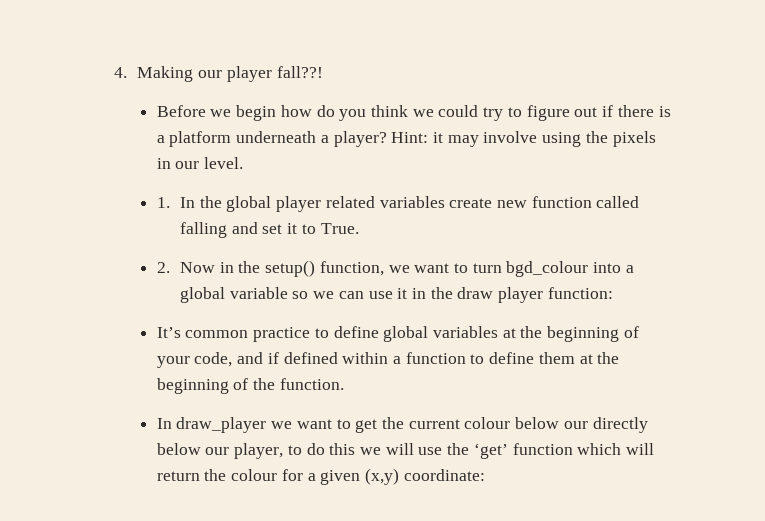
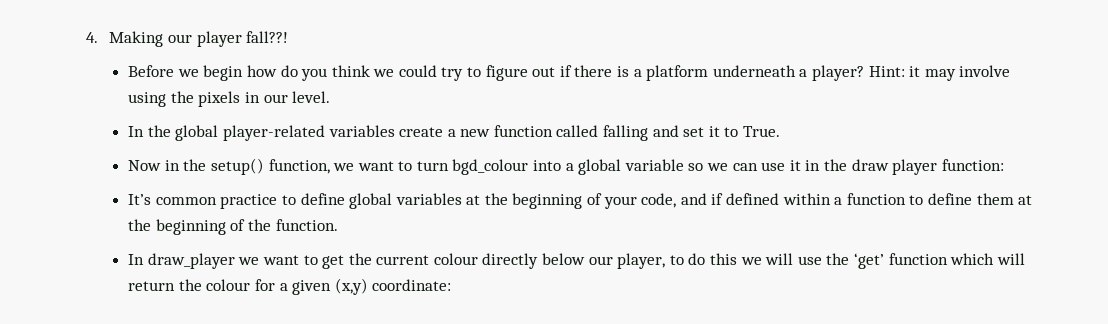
[156,197,170,208] 1. -> (331, 97) none
[276,196,375,212] player related -> [222,125,325,141] player-related
(493, 203) none -> [447,129,456,137] a
[156,262,170,273] 2. -> (781, 131) none
[515,417,588,429] below our -> (478, 259) none

